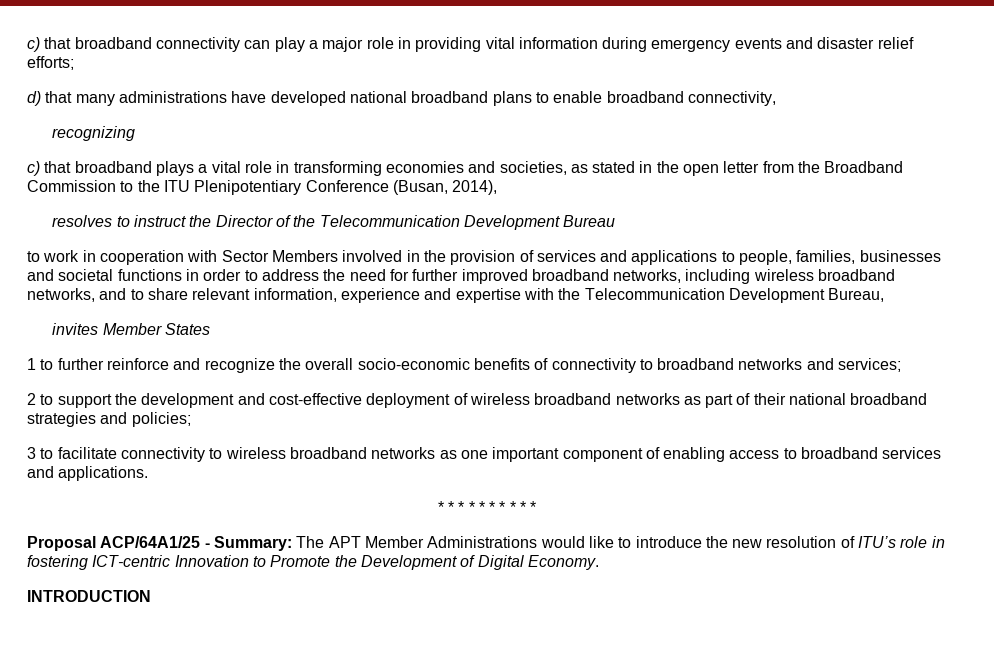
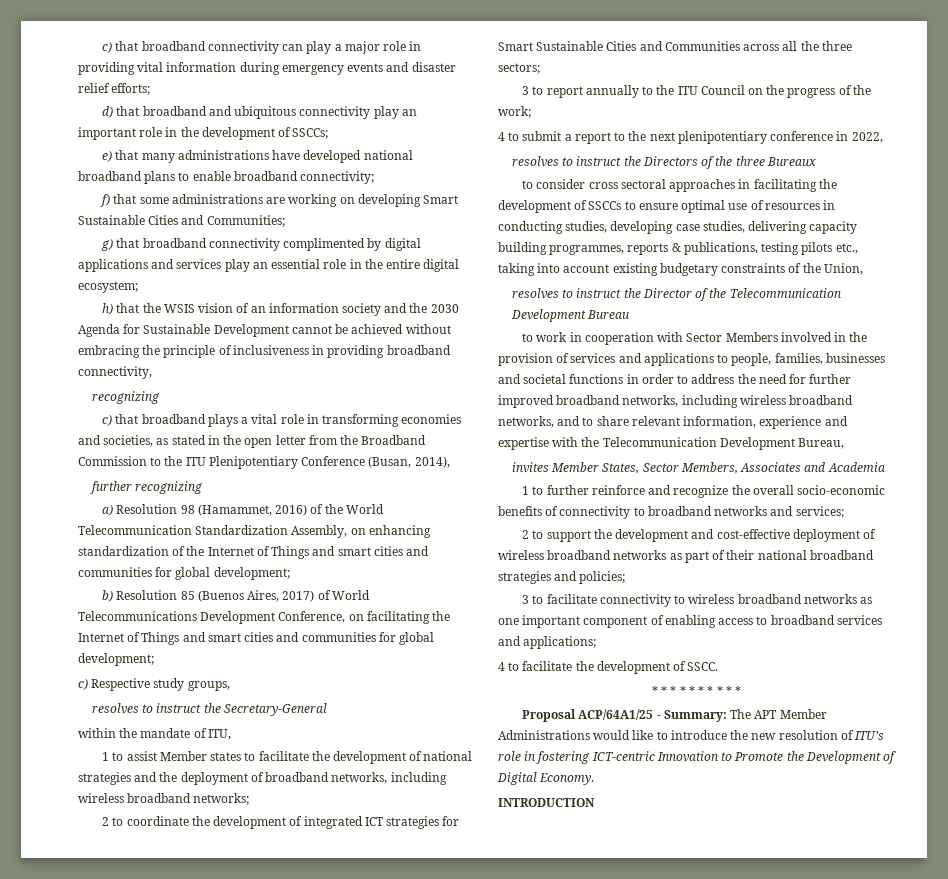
(73, 97) none -> [142,106,417,119] [78,127,329,140] [102,150,139,162] broadband and ubiquitous connectivity play an important role in the development of SSCCs; // e) that
(684, 97) none -> [300,171,375,184] [100,194,458,207] [78,215,285,227] [101,238,421,251] [78,259,460,272] [78,281,138,293] [102,303,459,316] [78,324,451,337] [78,345,451,358] connectivity; // f) that some administrations are working on developing Smart Sustainable Cities and Communities; // g) that broadband connectivity complimented by digital applications and services play an essential role in the entire digital ecosystem; // h) that the WSIS vision of an information society and the 2030 Agenda for Sustainable Development cannot be achieved without embracing the principle of inclusiveness in providing broadband
(498, 187) none -> [89,481,204,494] [102,504,384,516] [78,525,431,538] [78,546,430,559] [78,567,290,580] [102,590,370,602] [78,611,451,624] [78,632,435,645] [78,653,154,666] [78,678,230,691] [91,703,327,716] [78,728,231,740] [102,751,473,764] [78,772,447,785] [78,793,250,805] [102,816,460,829] [498,41,852,51] [498,63,540,74] [522,85,871,98] [498,106,531,118] [498,131,883,144] [511,156,816,169] [522,179,837,192] [498,200,836,213] [498,221,858,234] [498,242,858,255] [498,263,863,276] // further recognizing // a) Resolution 98 (Hamammet, 2016) of the World Telecommunication Standardization Assembly, on enhancing standardization of the Internet of Things and smart cities and communities for global development; // b) Resolution 85 (Buenos Aires, 2017) of World Telecommunications Development Conference, on facilitating the Internet of Things and smart cities and communities for global development; // c) Respective study groups, // resolves to instruct the Secretary-General // within the mandate of ITU, // 1 to assist Member states to facilitate the development of national strategies and the deployment of broadband networks, including wireless broadband networks; // 2 to coordinate the development of integrated ICT strategies for Smart Sustainable Cities and Communities across all the three sectors; // 3 to report annually to the ITU Council on the progress of the work; // 4 to submit a report to the next plenipotentiary conference in 2022, // resolves to instruct the Directors of the three Bureaux // to consider cross sectoral approaches in facilitating the development of SSCCs to ensure optimal use of resources in conducting studies, developing case studies, delivering capacity building programmes, reports & publications, testing pilots etc., taking into account existing budgetary constraints of the Union,
[164,323,210,335] States -> [602,462,885,474] States, Sector Members, Associates and Academia
[58,466,149,481] applications. -> [523,636,597,649] [498,661,719,674] applications; // 4 to facilitate the development of SSCC.

